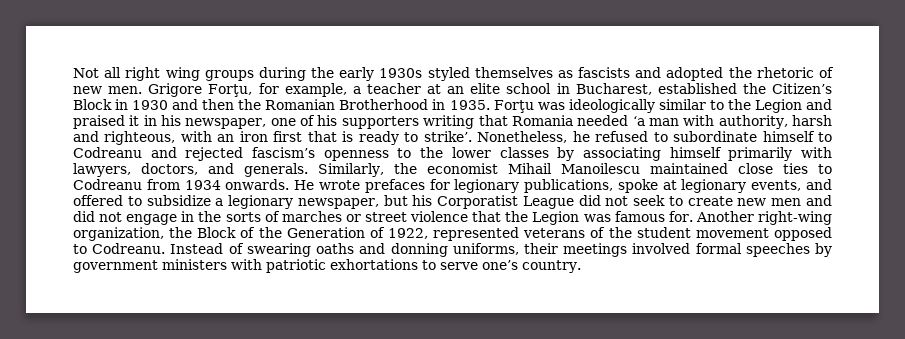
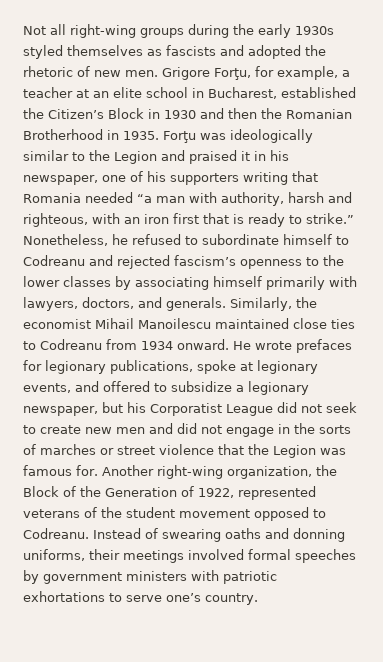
[125,67,200,81] right wing -> [70,24,136,38] right-wing
[632,116,645,126] ‘a -> [137,194,152,203] “a
[423,131,472,142] strike’. -> [306,213,354,224] strike.”
[225,179,290,190] onwards. -> [177,339,229,350] onward.

